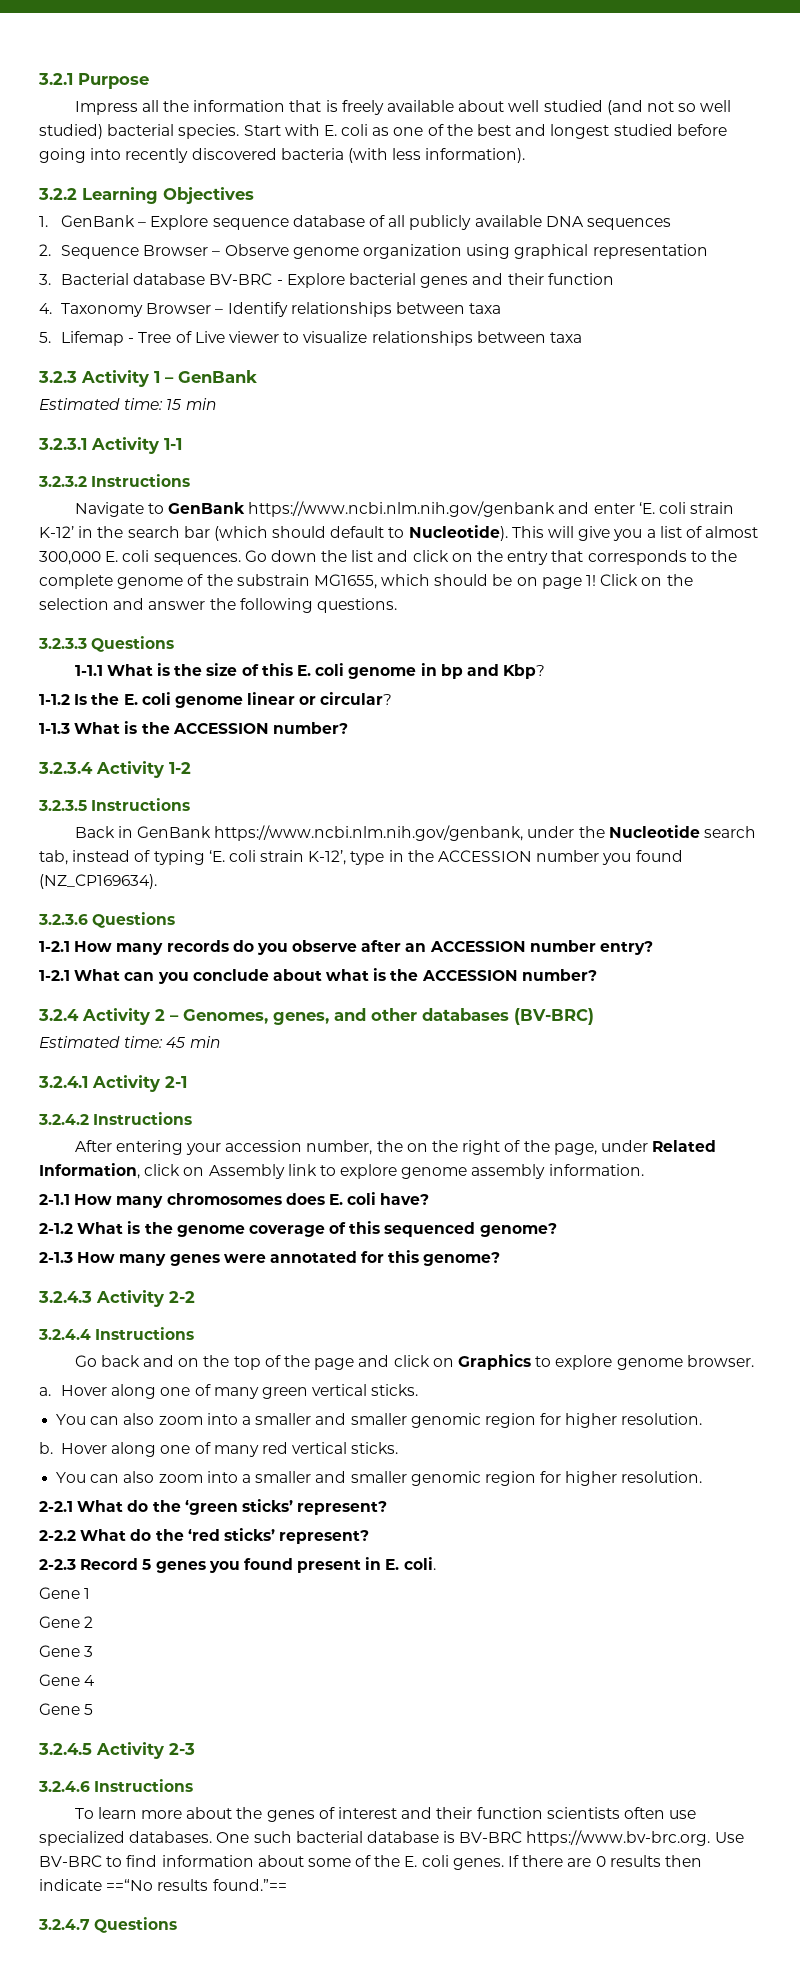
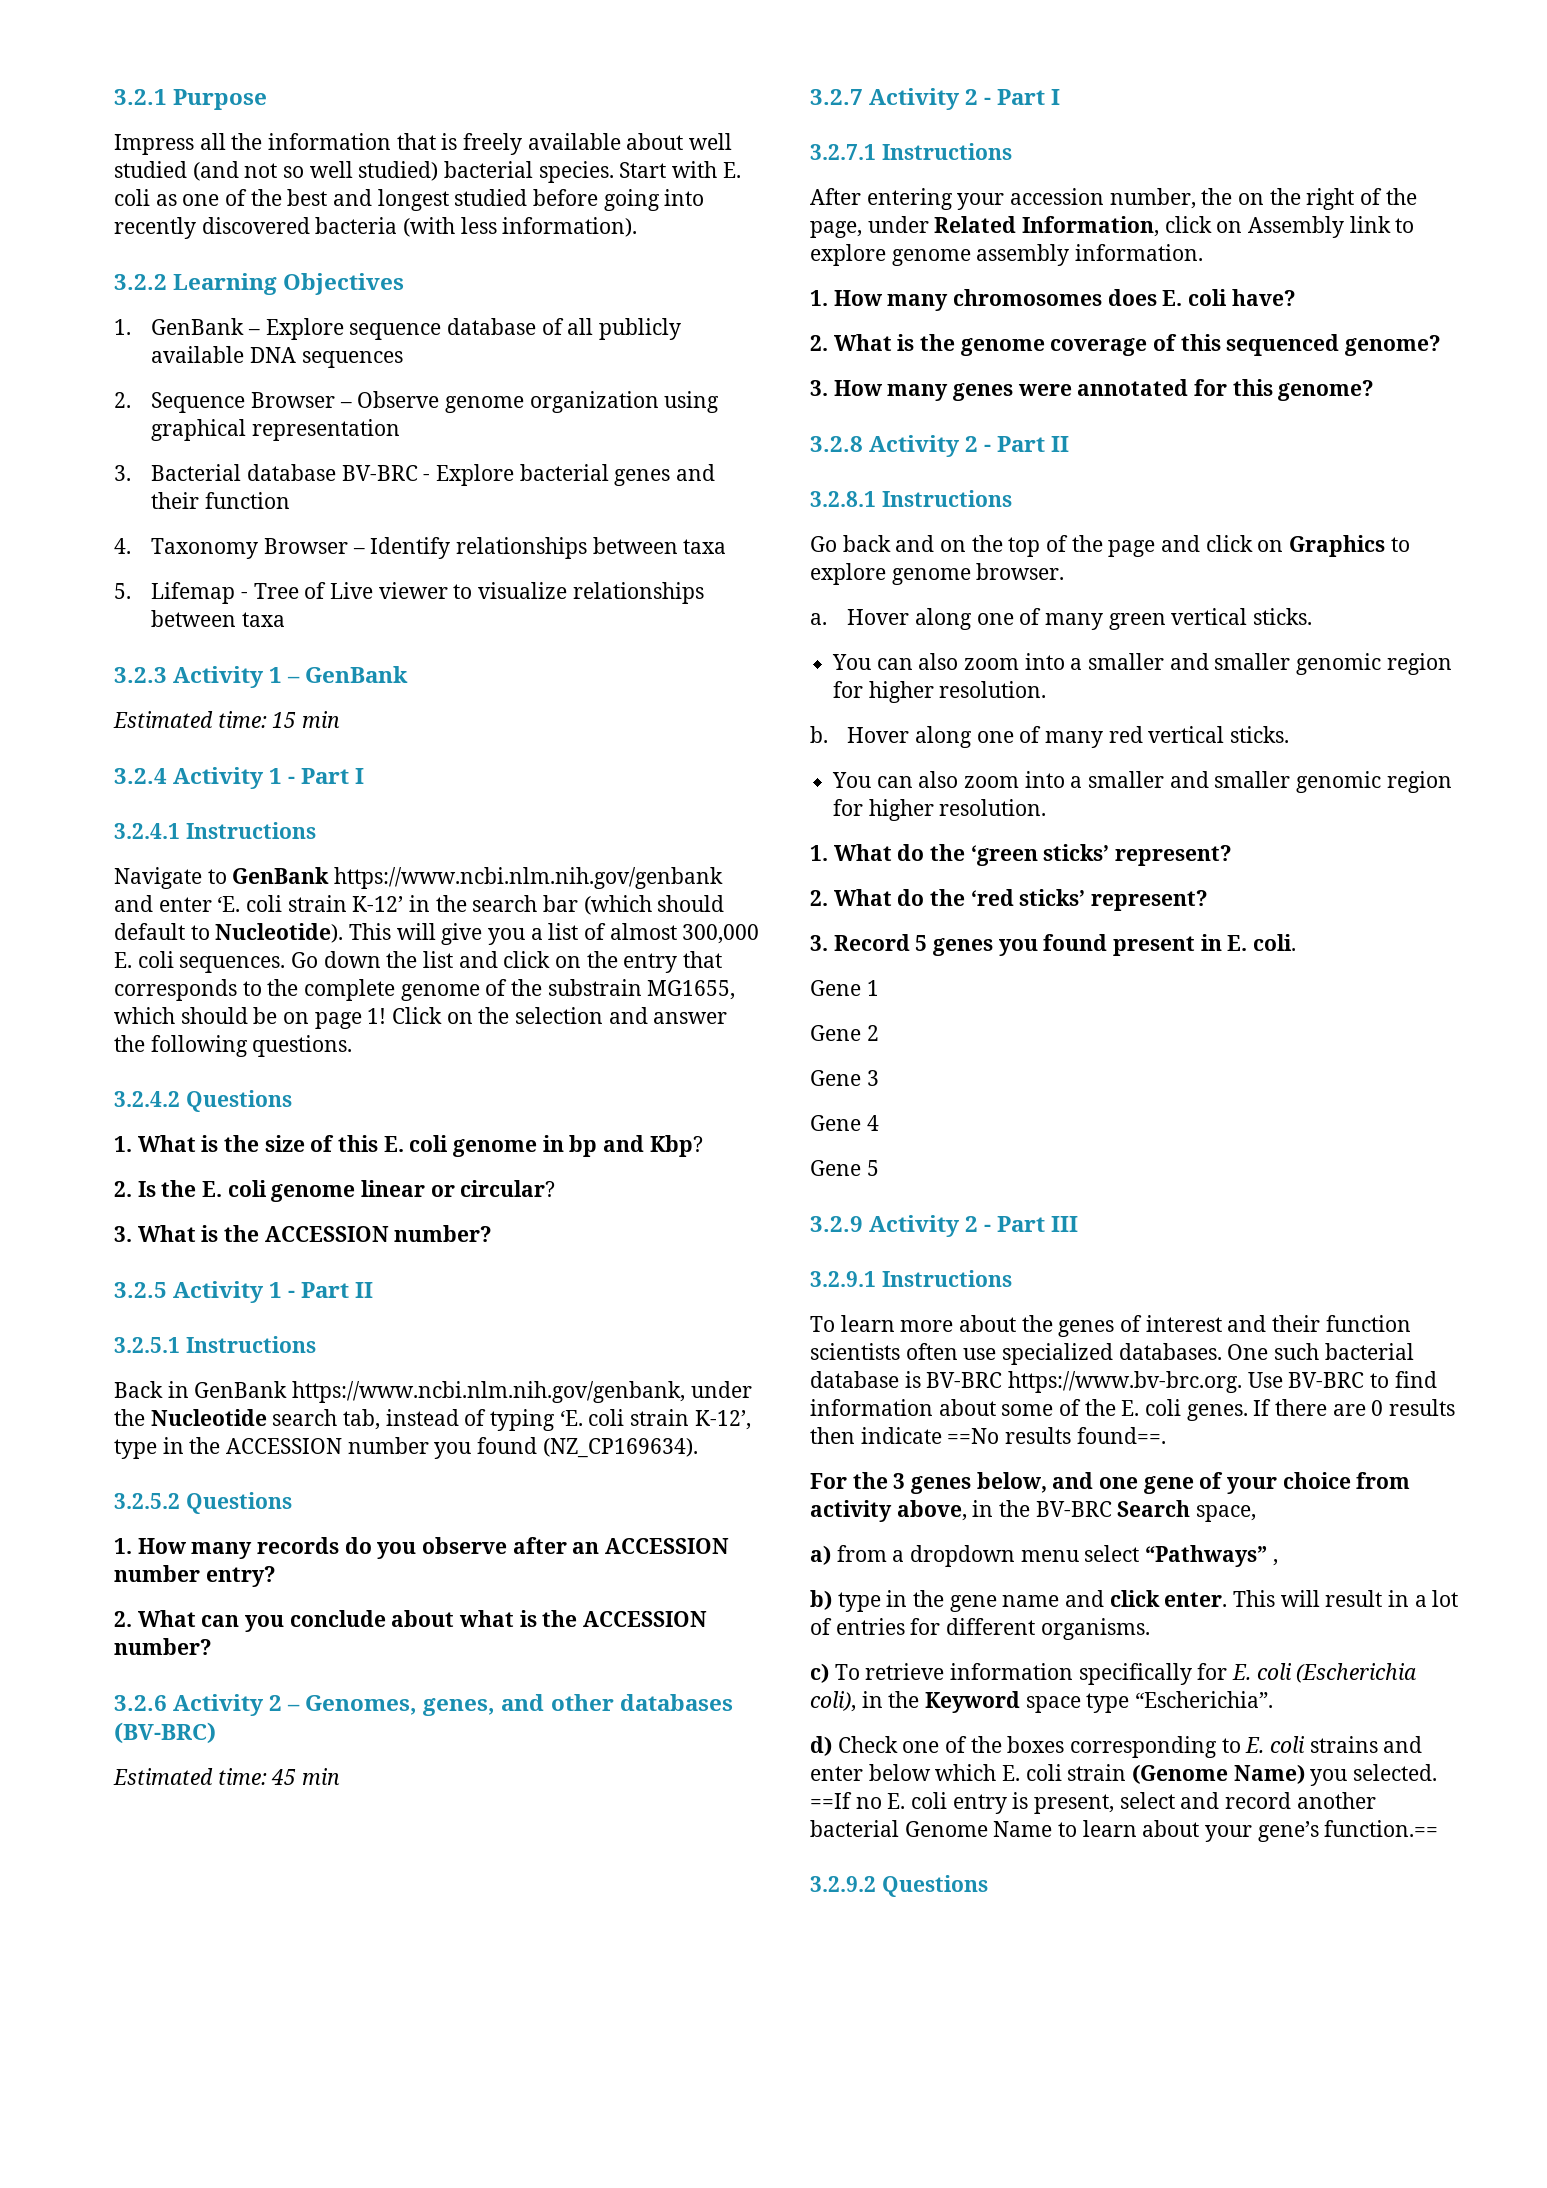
[38,437,182,454] [38,476,87,487] 3.2.3.1 Activity 1-1 // 3.2.3.2 -> [114,767,365,789] [114,823,180,839] 3.2.4 Activity 1 - Part I // 3.2.4.1
[38,636,175,652] [74,665,103,676] 3.2.3.3 Questions // 1-1.1 -> [114,1090,292,1112] [114,1136,132,1152] 3.2.4.2 Questions // 1.
[39,694,70,705] 1-1.2 -> [114,1181,132,1197] 2.
[39,723,70,734] 1-1.3 -> [114,1226,132,1242] 3.
[38,761,191,778] [38,800,87,811] 3.2.3.4 Activity 1-2 // 3.2.3.5 -> [114,1281,374,1303] [114,1337,180,1353] 3.2.5 Activity 1 - Part II // 3.2.5.1
[38,912,176,928] [39,941,70,952] 3.2.3.6 Questions // 1-2.1 -> [114,1492,292,1514] [114,1538,132,1554] 3.2.5.2 Questions // 1.
[39,970,70,981] 1-2.1 -> [114,1611,132,1627] 2.
[38,1009,79,1021] 3.2.4 -> [114,1695,167,1711] 3.2.6
[38,1075,187,1092] [38,1114,89,1125] 3.2.4.1 Activity 2-1 // 3.2.4.2 -> [810,88,1061,110] [810,144,876,160] 3.2.7 Activity 2 - Part I // 3.2.7.1
[39,1194,70,1205] 2-1.1 -> [810,290,828,306] 1.
[39,1223,73,1234] 2-1.2 -> [810,335,828,351] 2.
[39,1252,73,1263] 2-1.3 -> [810,380,828,396] 3.
[38,1290,195,1307] [38,1329,91,1340] 3.2.4.3 Activity 2-2 // 3.2.4.4 -> [810,435,1070,457] [810,491,876,507] 3.2.8 Activity 2 - Part II // 3.2.8.1
[39,1501,73,1512] 2-2.1 -> [810,845,828,861] 1.
[39,1530,76,1541] 2-2.2 -> [810,890,828,906] 2.
[39,1559,76,1570] 2-2.3 -> [810,935,828,951] 3.
[38,1742,195,1759] [38,1781,90,1792] 3.2.4.5 Activity 2-3 // 3.2.4.6 -> [810,1215,1079,1237] [810,1271,876,1287] 3.2.9 Activity 2 - Part III // 3.2.9.1
[106,1879,287,1891] [38,1919,90,1930] ==“No results found.”== // 3.2.4.7 -> [947,1427,1166,1444] [810,1472,1411,1494] [810,1500,1257,1522] [810,1545,1278,1567] [810,1590,1459,1612] [810,1618,1150,1640] [810,1663,1418,1685] [810,1691,1274,1713] [810,1736,1423,1758] [810,1764,1438,1786] [810,1792,1376,1814] [810,1820,1439,1842] [810,1876,876,1892] ==No results found==. // For the 3 genes below, and one gene of your choice from activity above, in the BV-BRC Search space, // a) from a dropdown menu select “Pathways” , // b) type in the gene name and click enter. This will result in a lot of entries for different organisms. // c) To retrieve information specifically for E. coli (Escherichia coli), in the Keyword space type “Escherichia”. // d) Check one of the boxes corresponding to E. coli strains and enter below which E. coli strain (Genome Name) you selected. ==If no E. coli entry is present, select and record another bacterial Genome Name to learn about your gene’s function.== // 3.2.9.2

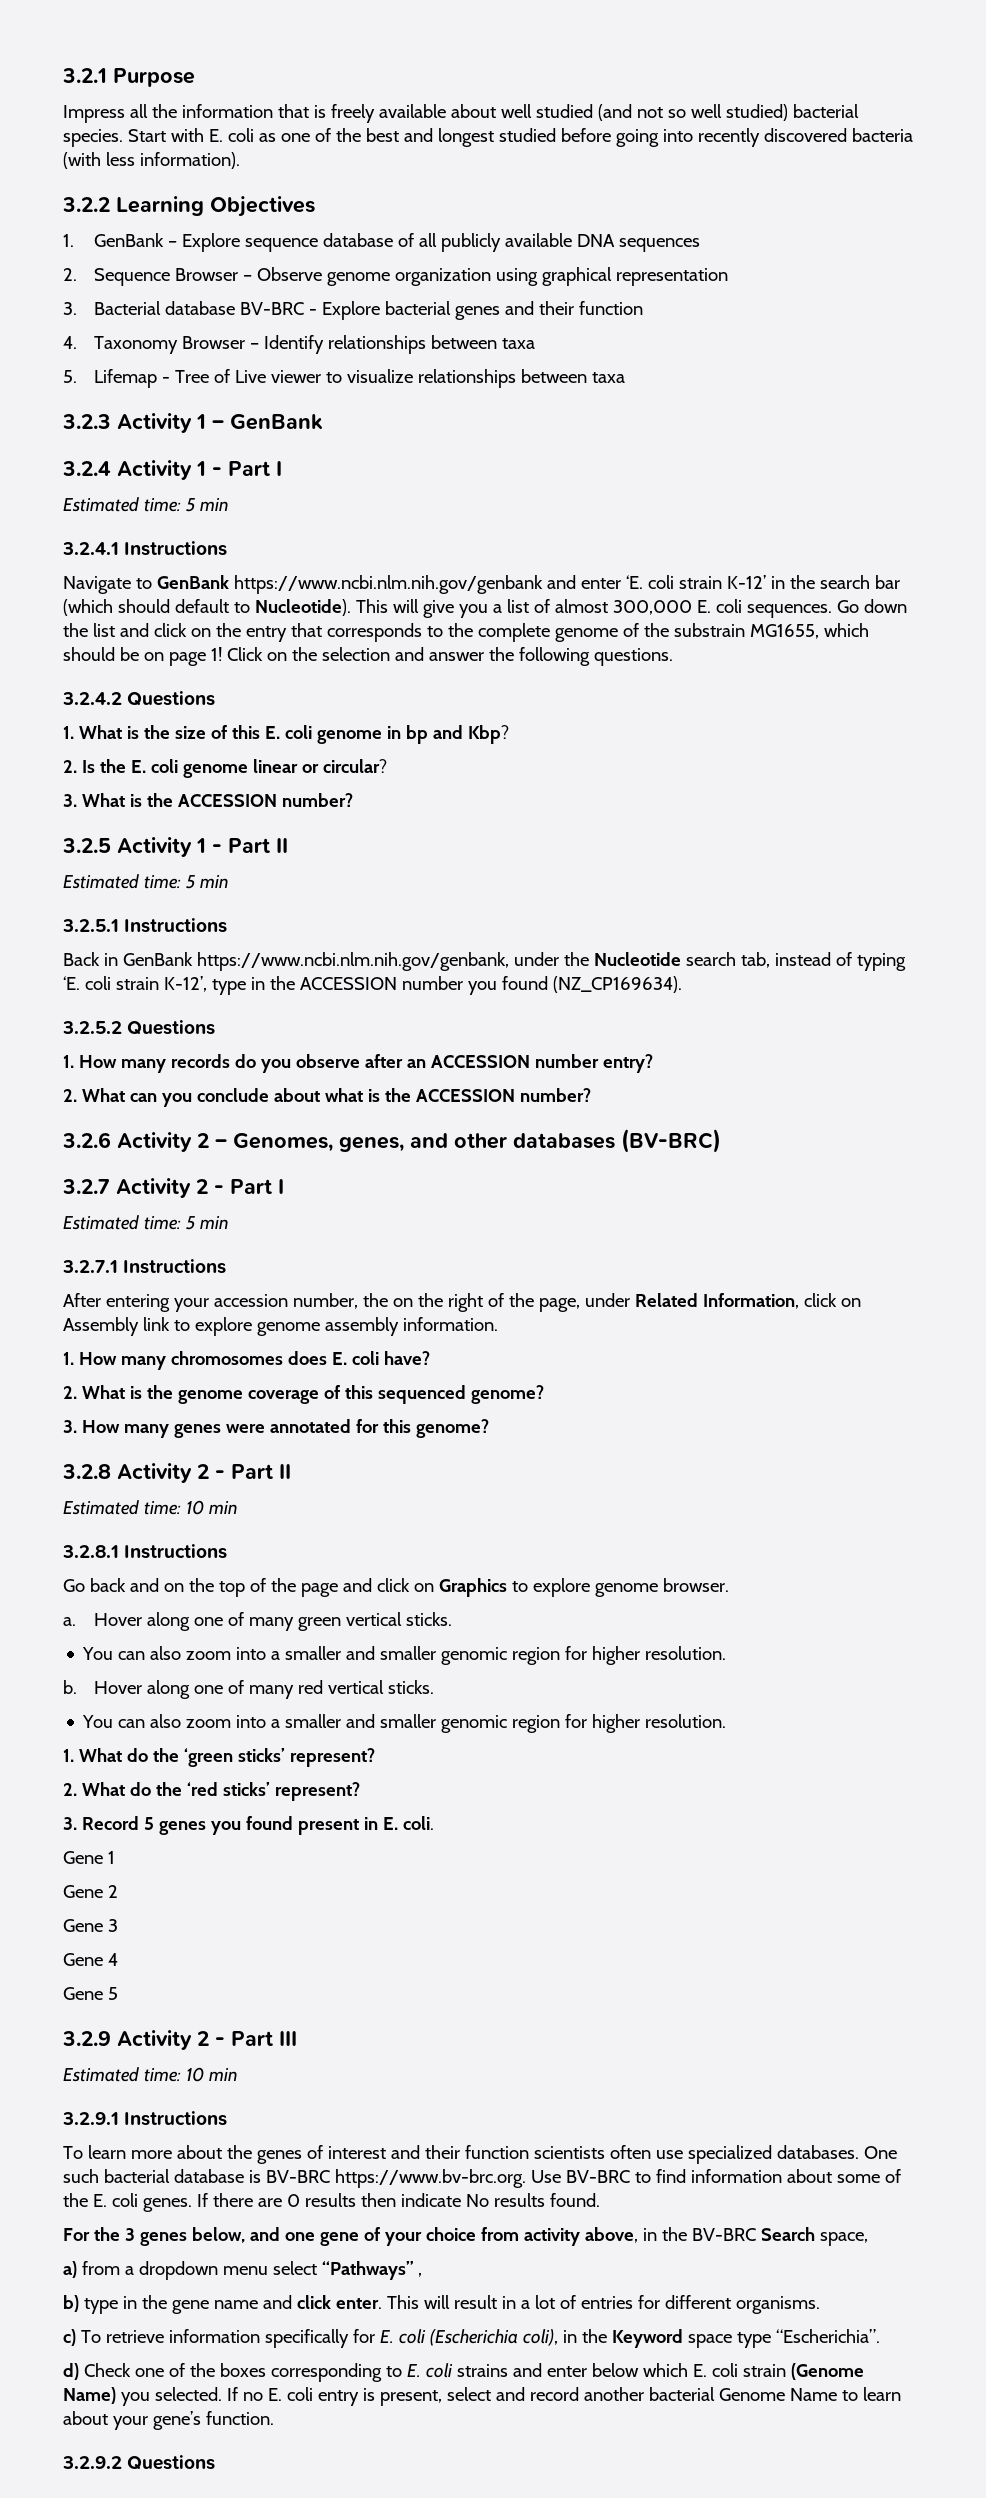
[113,711,341,728] // Estimated time: 15 min -> (323, 422) none
(365, 776) none -> [63,497,229,512] // Estimated time: 5 min
(374, 1290) none -> [63,874,229,889] // Estimated time: 5 min
[113,1768,341,1785] // Estimated time: 45 min -> (721, 1141) none
(1061, 97) none -> [63,1215,229,1230] // Estimated time: 5 min
(1070, 444) none -> [63,1500,238,1515] // Estimated time: 10 min
(1079, 1224) none -> [63,2067,238,2082] // Estimated time: 10 min
[947,1427,1166,1444] ==No results found==. -> [465,2193,600,2207] No results found.
[810,1792,852,1809] ==If -> [226,2387,238,2401] If
[1324,1820,1439,1837] function.== -> [205,2411,274,2425] function.

